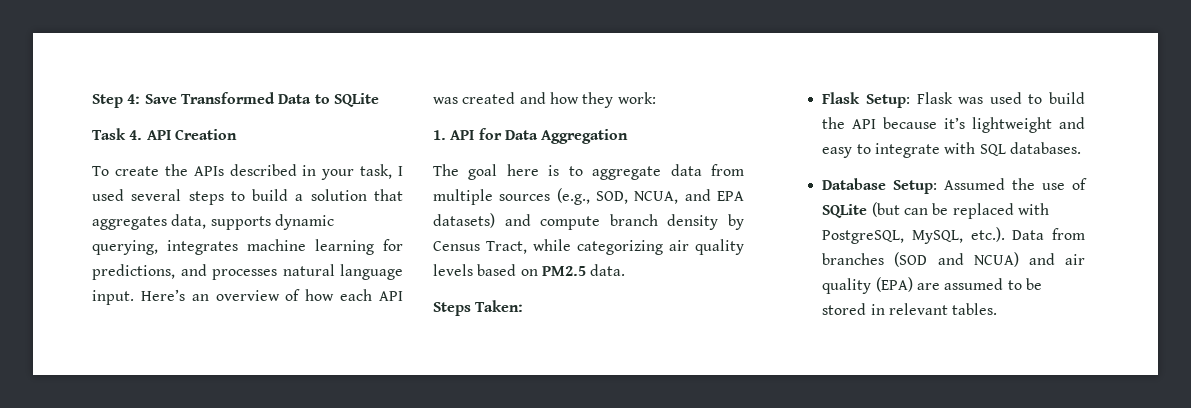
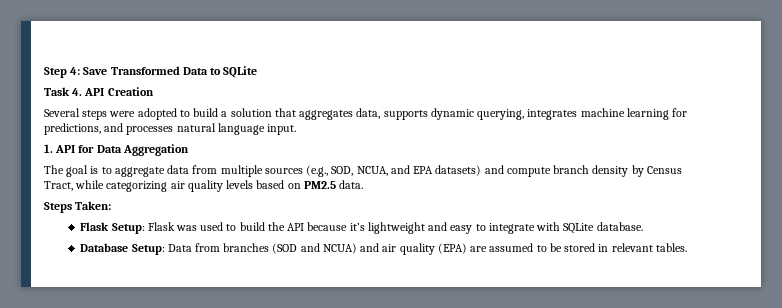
[92,164,403,180] [92,189,224,205] To create the APIs described in your task, I used several steps -> [44,108,177,120] Several steps were adopted
[140,289,403,301] [433,92,656,108] Here’s an overview of how each API was created and how they work: -> (297, 129) none
[506,164,539,176] here -> (89, 171) none
[979,142,1081,156] SQL databases. -> [563,222,643,234] SQLite database.
[944,178,1087,190] [822,202,1049,219] [822,227,1005,244] Assumed the use of SQLite (but can be replaced with PostgreSQL, MySQL, etc.). -> (165, 249) none

